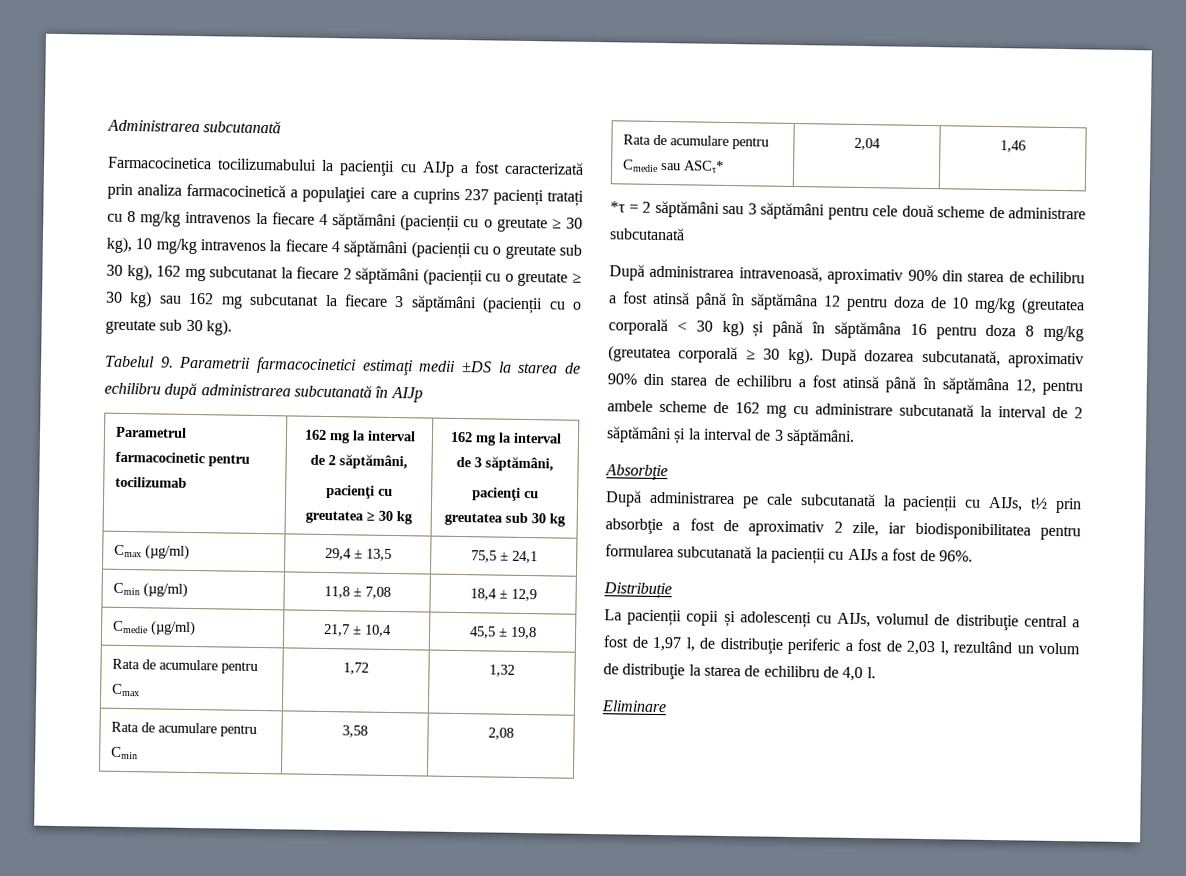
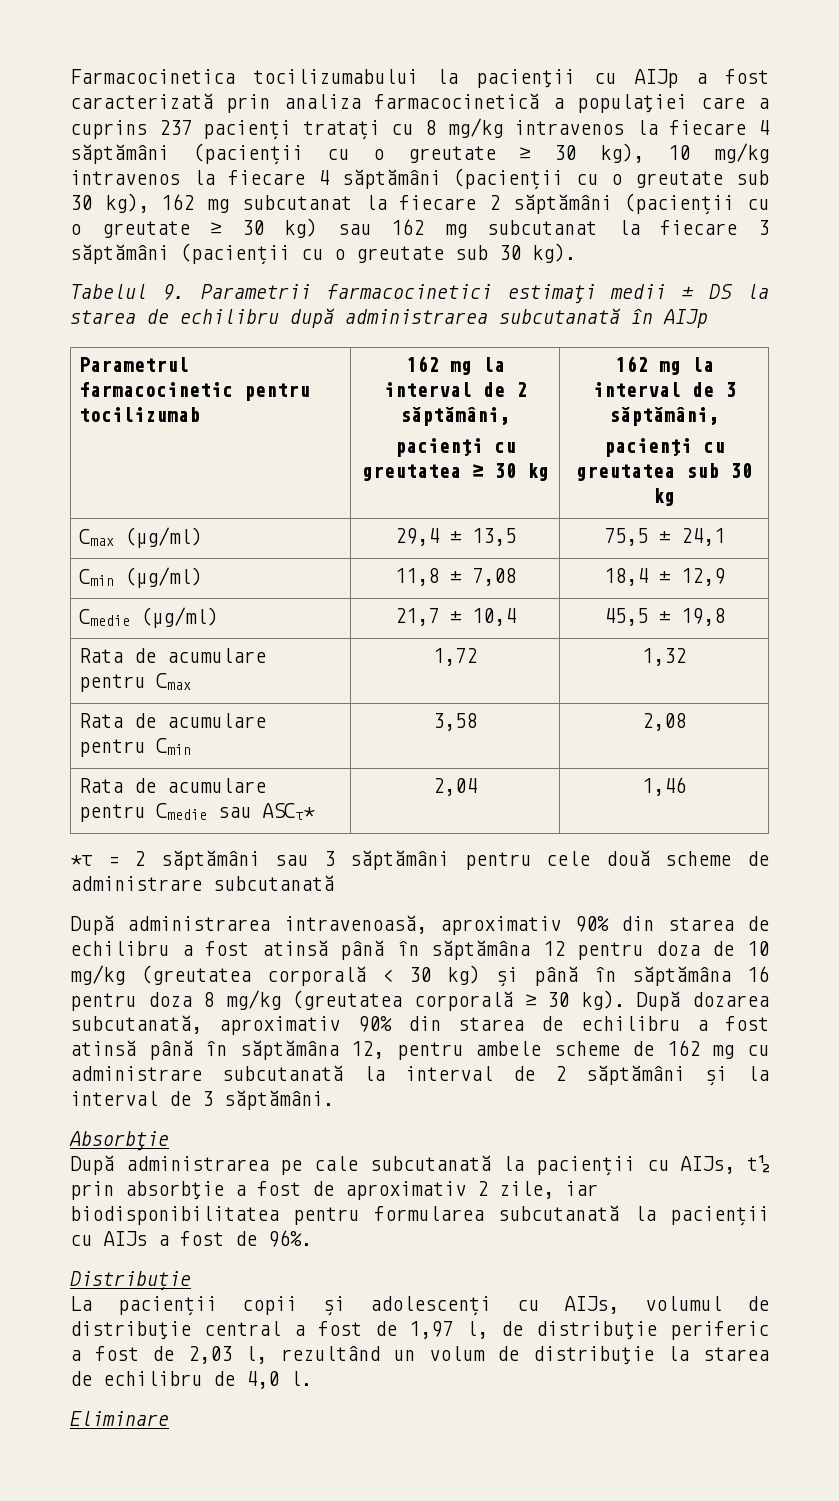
[107,119,282,134] Administrarea subcutanată // -> (70, 76) none
[461,361,493,373] ±DS -> [682,284,734,299] ± DS

